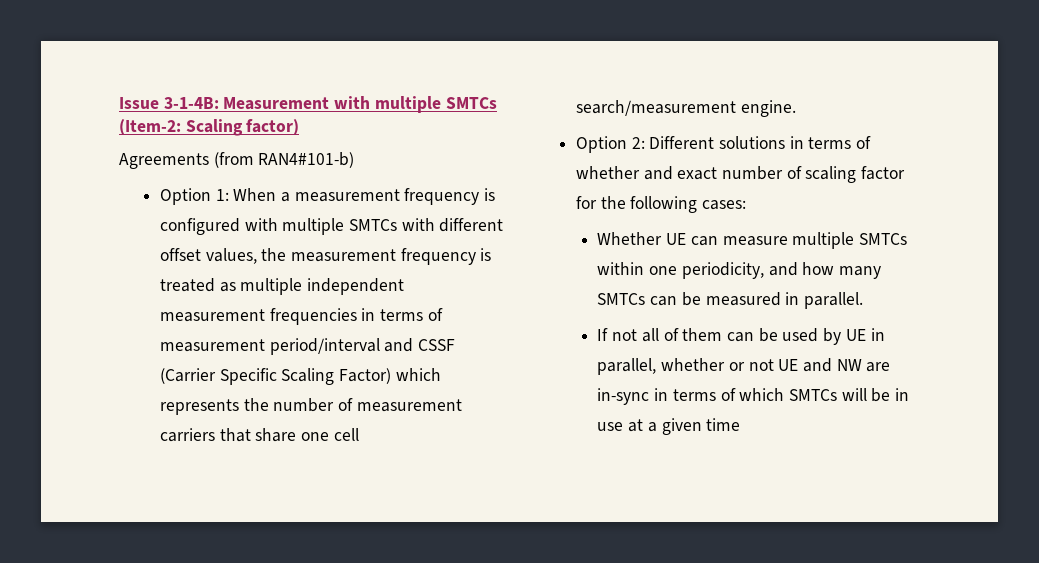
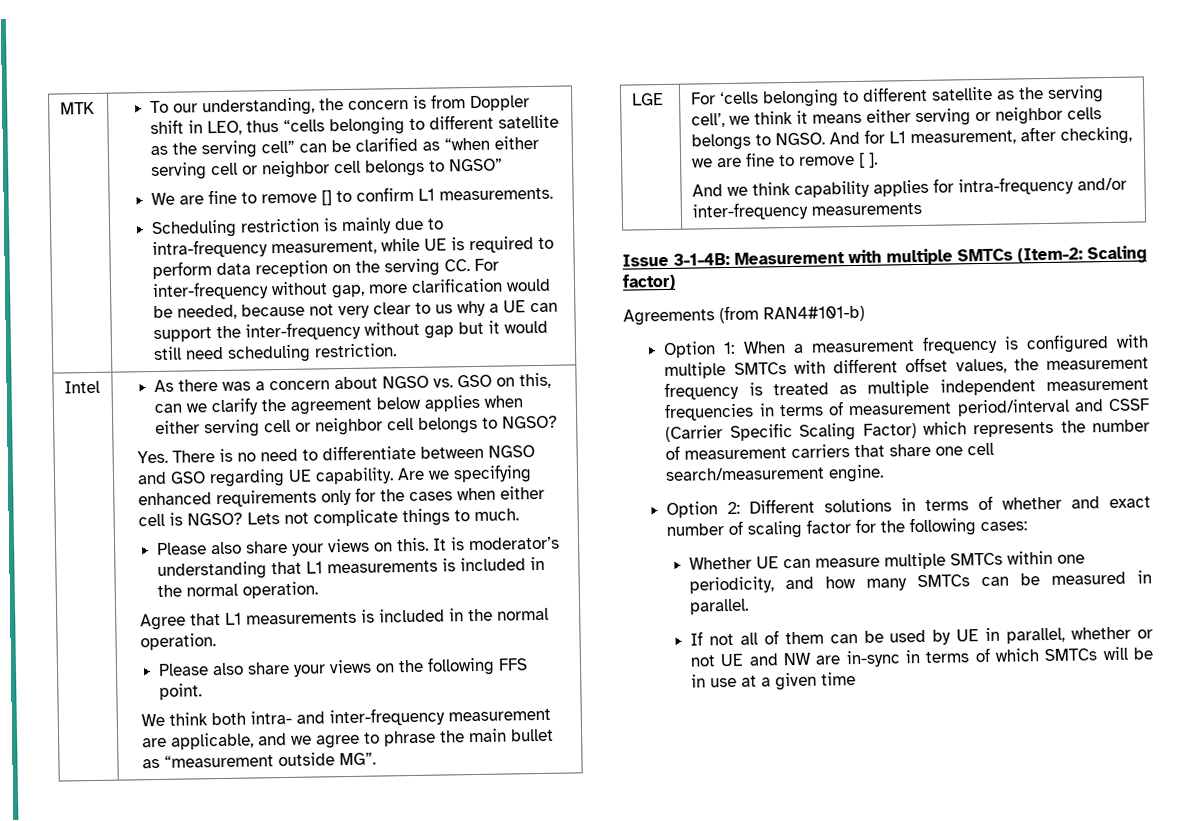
(119, 103) none -> [59,101,95,115] [150,94,531,117] [150,114,560,136] [150,135,540,159] [151,158,504,181] [151,186,554,206] [151,217,445,239] [152,236,555,259] [152,258,500,280] [152,277,552,301] [153,300,559,320] [153,320,549,343] [153,343,398,363] [63,380,100,394] [154,372,552,393] [154,394,524,416] [155,415,559,438] [136,444,535,464] [136,464,532,488] [137,485,545,508] [137,508,519,527] [157,536,561,556] [157,556,546,580] [157,581,319,599] [139,607,549,631] [139,633,216,651] [158,656,529,677] [159,683,203,700] [140,707,551,727] [141,728,554,750] [141,752,376,769] [631,92,664,106] [690,85,1104,108] [690,106,1102,128] [690,126,1132,151] [691,152,878,168] [691,176,1127,198] [691,201,922,221] MTK | To our understanding, the concern is from Doppler shift in LEO, thus “cells belonging to different satellite as the serving cell” can be clarified as “when either serving cell or neighbor cell belongs to NGSO” // We are fine to remove [] to confirm L1 measurements. // Scheduling restriction is mainly due to intra-frequency measurement, while UE is required to perform data reception on the serving CC. For inter-frequency without gap, more clarification would be needed, because not very clear to us why a UE can support the inter-frequency without gap but it would still need scheduling restriction. // Intel | As there was a concern about NGSO vs. GSO on this, can we clarify the agreement below applies when either serving cell or neighbor cell belongs to NGSO? // Yes. There is no need to differentiate between NGSO and GSO regarding UE capability. Are we specifying enhanced requirements only for the cases when either cell is NGSO? Lets not complicate things to much. // Please also share your views on this. It is moderator’s understanding that L1 measurements is included in the normal operation. // Agree that L1 measurements is included in the normal operation. // Please also share your views on the following FFS point. // We think both intra- and inter-frequency measurement are applicable, and we agree to phrase the main bullet as “measurement outside MG”. // LGE | For ‘cells belonging to different satellite as the serving cell’, we think it means either serving or neighbor cells belongs to NGSO. And for L1 measurement, after checking, we are fine to remove [ ]. // And we think capability applies for intra-frequency and/or inter-frequency measurements //

